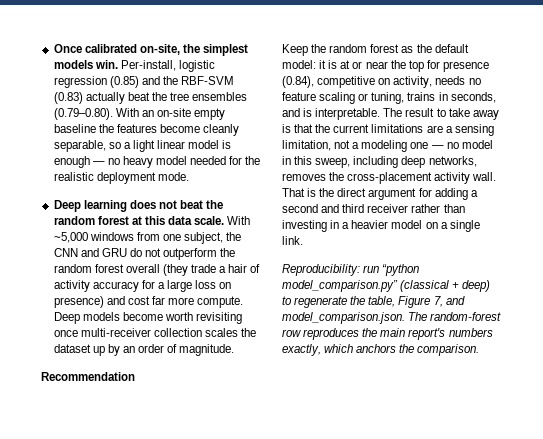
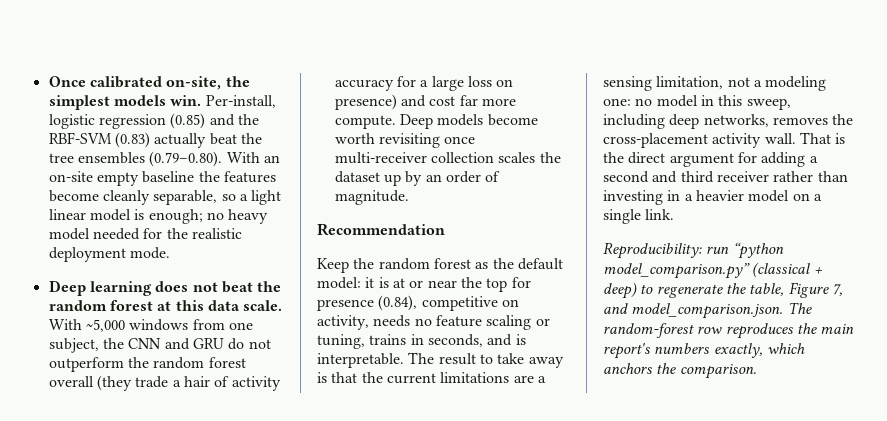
[53,156,105,168] enough — -> [148,209,203,224] enough;
[410,142,444,149] one — -> [603,98,631,106] one:

